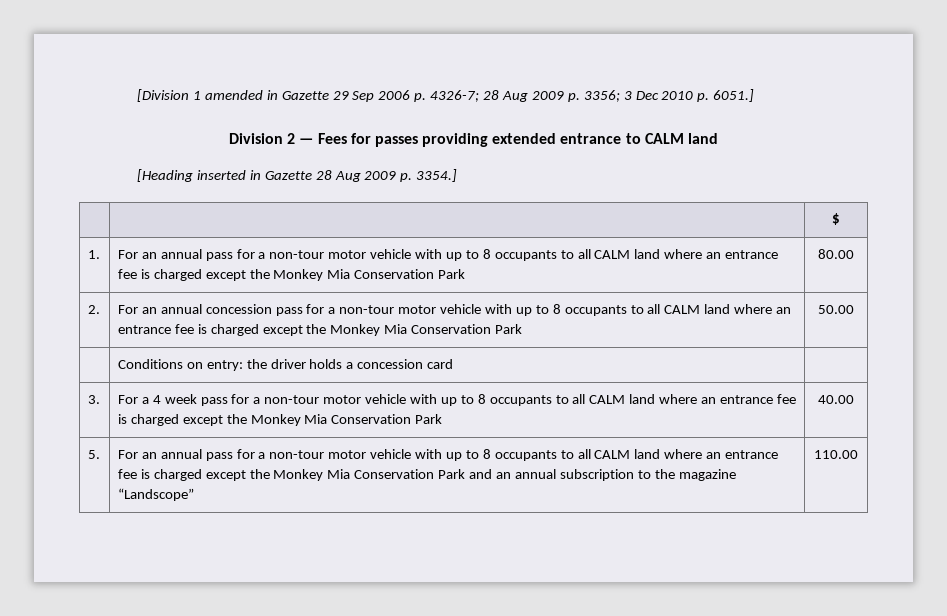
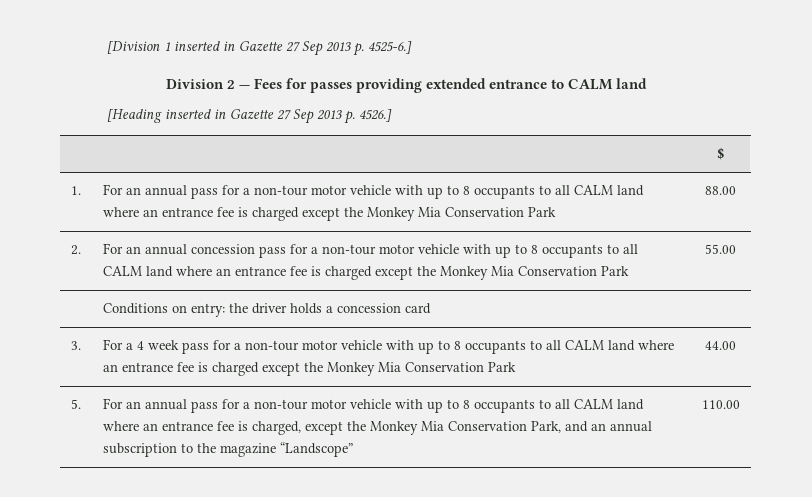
[204,89,755,102] amended in Gazette 29 Sep 2006 p. 4326-7; 28 Aug 2009 p. 3356; 3 Dec 2010 p. 6051.] -> [174,41,413,56] inserted in Gazette 27 Sep 2013 p. 4525-6.]
[315,169,458,182] 28 Aug 2009 p. 3354.] -> [277,109,393,124] 27 Sep 2013 p. 4526.]
[818,249,854,259] 80.00 -> [705,186,736,195] 88.00
[818,305,854,314] 50.00 -> [705,244,736,254] 55.00
[818,395,854,404] 40.00 -> [705,341,736,350] 44.00
[153,469,466,481] charged except the Monkey Mia Conservation Park -> [251,421,561,435] charged, except the Monkey Mia Conservation Park,

